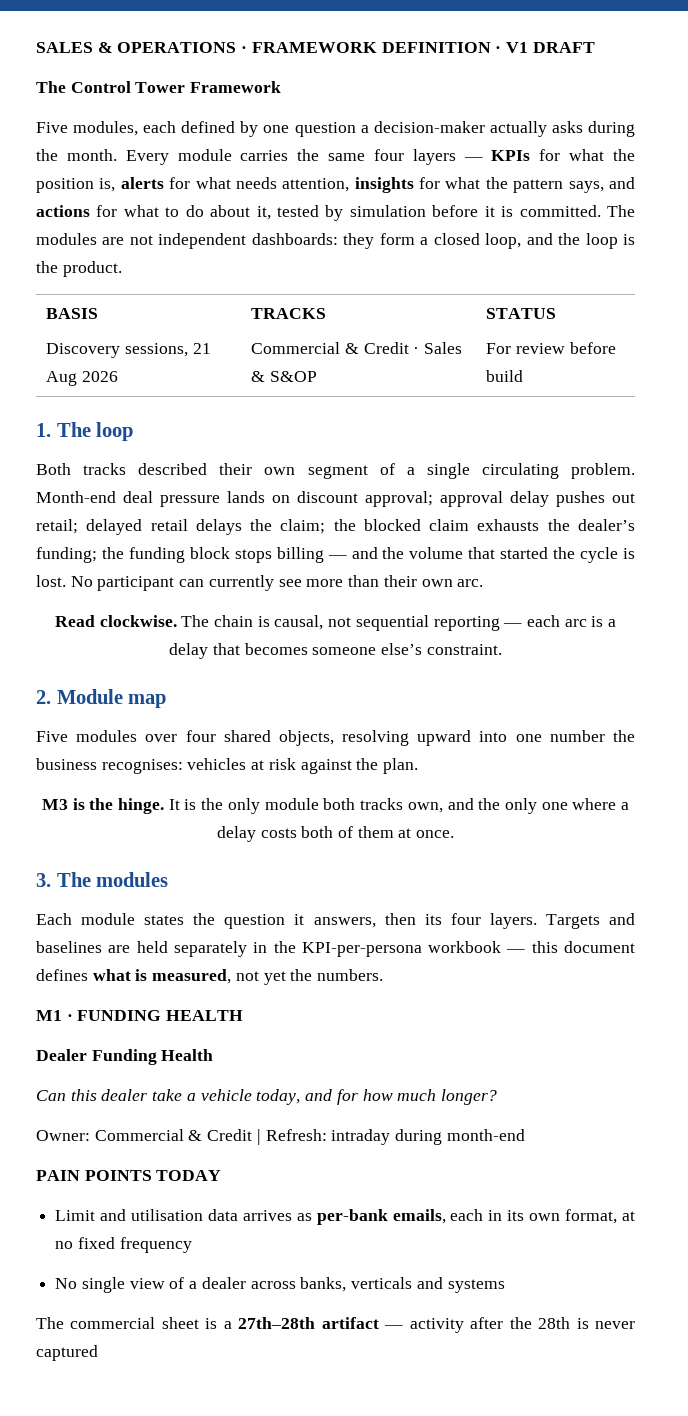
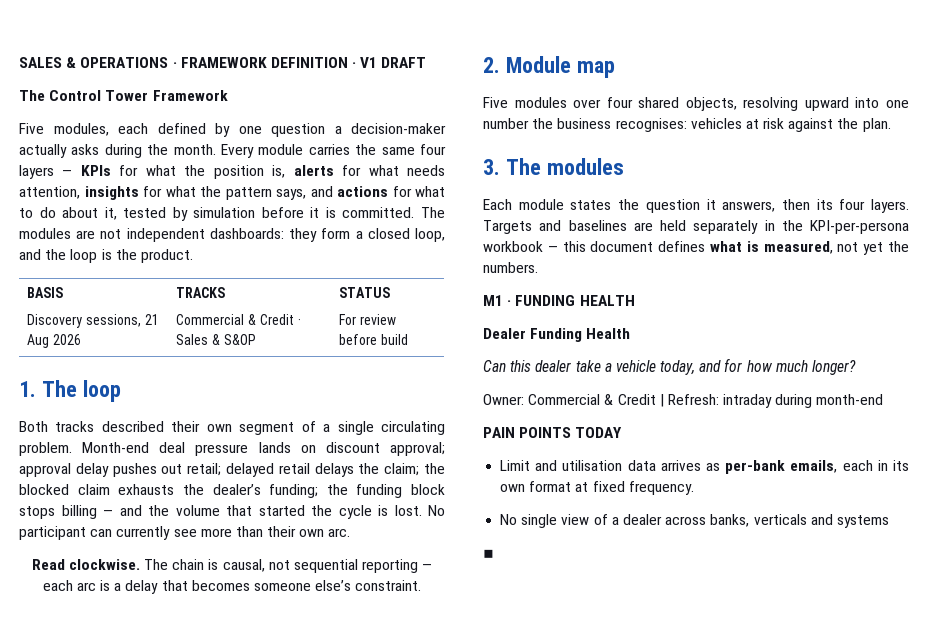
[41,798,630,814] [216,826,455,842] // M3 is the hinge. It is the only module both tracks own, and the only one where a delay costs both of them at once. -> (891, 125) none
[565,1209,635,1224] [55,1237,192,1253] format, at no fixed frequency -> [529,481,694,495] format at fixed frequency.
[36,1317,635,1333] [36,1345,98,1361] The commercial sheet is a 27th–28th artifact — activity after the 28th is never captured -> [483,549,494,558] ▪

